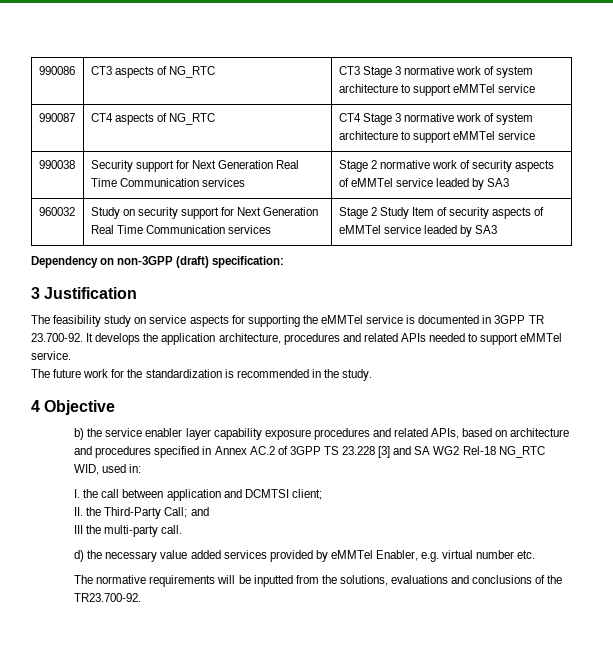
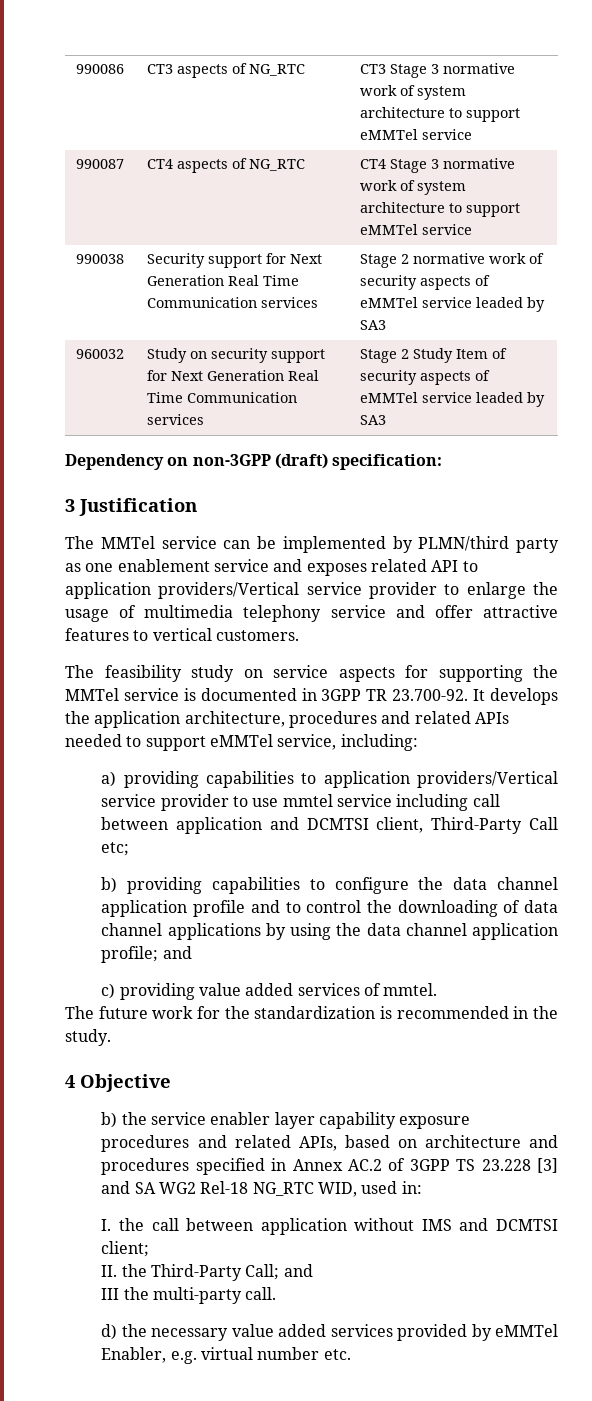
(138, 293) none -> [65,536,559,553] [65,559,478,576] [65,582,558,599] [65,605,558,622] [65,628,299,641] // The MMTel service can be implemented by PLMN/third party as one enablement service and exposes related API to application providers/Vertical service provider to enlarge the usage of multimedia telephony service and offer attractive features to vertical customers.
[320,315,363,324] eMMTel -> [65,688,119,701] MMTel
[31,351,71,360] service. -> [277,734,418,751] [101,771,558,788] [101,794,500,811] [101,817,559,834] [101,842,130,856] [101,877,558,894] [101,900,558,917] [101,923,558,940] [101,946,192,963] [101,983,438,1000] service, including: // a) providing capabilities to application providers/Vertical service provider to use mmtel service including call between application and DCMTSI client, Third-Party Call etc; // b) providing capabilities to configure the data channel application profile and to control the downloading of data channel applications by using the data channel application profile; and // c) providing value added services of mmtel.
(221, 495) none -> [354,1218,452,1231] without IMS
[74,575,563,587] [74,593,142,602] // The normative requirements will be inputted from the solutions, evaluations and conclusions of the TR23.700-92. -> (351, 1354) none

